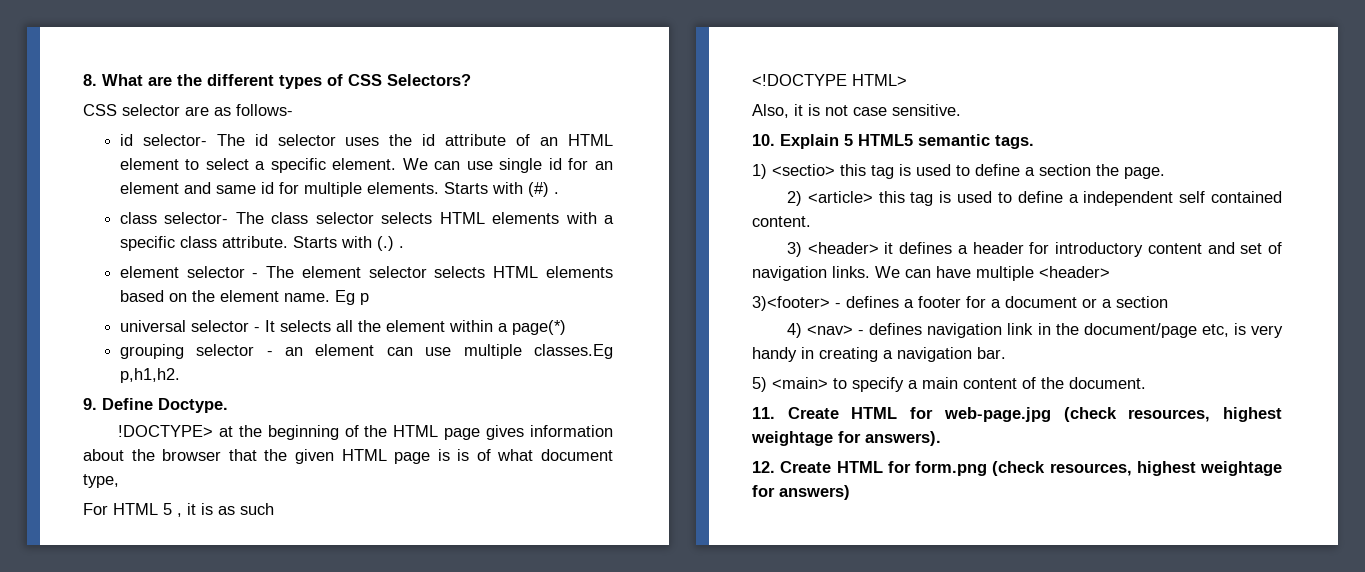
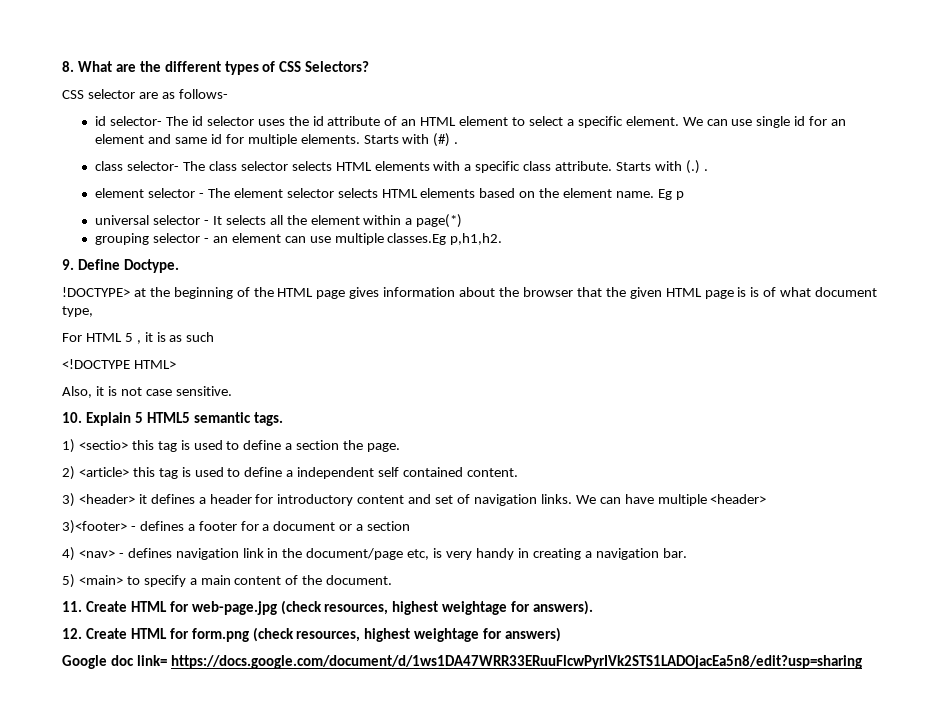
(850, 492) none -> [62,655,862,669] // Google doc link= https://docs.google.com/document/d/1ws1DA47WRR33ERuuFlcwPyrIVk2STS1LADOjacEa5n8/edit?usp=sharing

